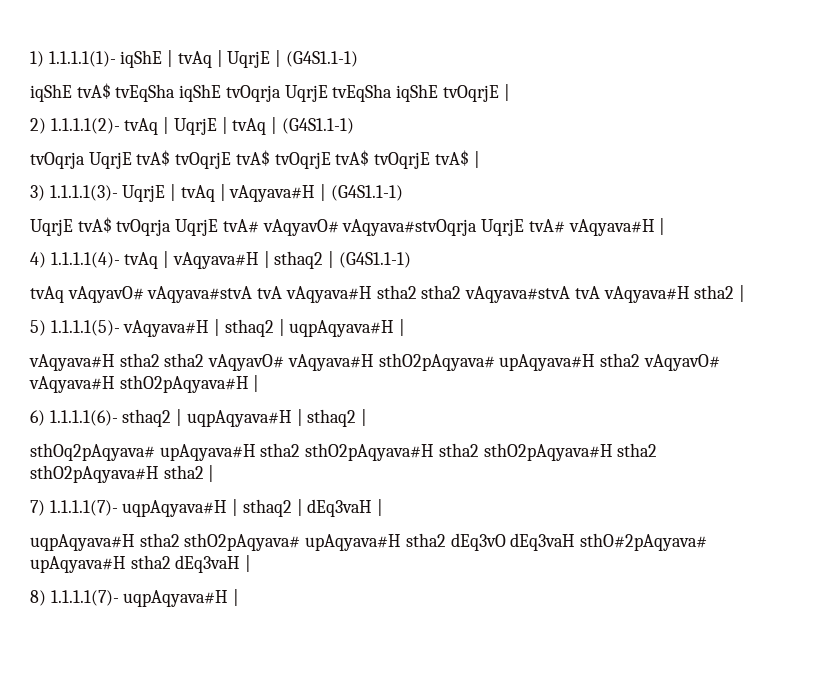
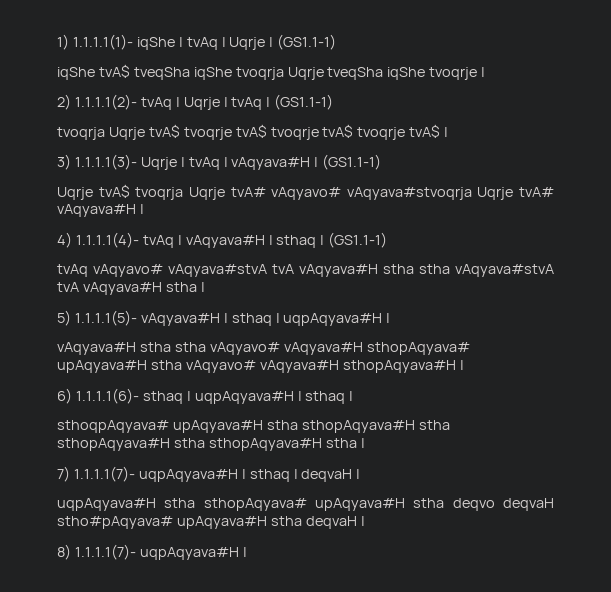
[120,50,358,68] [30,83,499,102] iqShE | tvAq | UqrjE | (G4S1.1-1) // iqShE tvA$ tvEqSha iqShE tvOqrja UqrjE tvEqSha iqShE tvOqrjE -> [136,34,337,50] [57,64,478,80] iqShe | tvAq | Uqrje | (GS1.1-1) // iqShe tvA$ tveqSha iqShe tvoqrja Uqrje tveqSha iqShe tvoqrje
[173,117,354,135] [30,150,431,169] UqrjE | tvAq | (G4S1.1-1) // tvOqrja UqrjE tvA$ tvOqrjE tvA$ tvOqrjE tvA$ tvOqrjE -> [183,94,334,110] [57,124,406,140] Uqrje | tvAq | (GS1.1-1) // tvoqrja Uqrje tvA$ tvoqrje tvA$ tvoqrje tvA$ tvoqrje
[122,185,166,202] UqrjE -> [140,157,177,170] Uqrje
[330,185,403,201] [30,217,525,236] (G4S1.1-1) // UqrjE tvA$ tvOqrja UqrjE tvA# vAqyavO# vAqyava#stvOqrja UqrjE -> [322,154,382,170] [57,184,514,200] (GS1.1-1) // Uqrje tvA$ tvoqrja Uqrje tvA# vAqyavo# vAqyava#stvoqrja Uqrje
[274,251,411,269] [30,285,735,303] sthaq2 | (G4S1.1-1) // tvAq vAqyavO# vAqyava#stvA tvA vAqyava#H stha2 stha2 vAqyava#stvA tvA vAqyava#H stha2 -> [276,232,388,248] [57,264,554,277] [57,282,197,295] sthaq | (GS1.1-1) // tvAq vAqyavo# vAqyava#stvA tvA vAqyava#H stha stha vAqyava#stvA tvA vAqyava#H stha
[224,319,274,337] sthaq2 -> [231,313,272,326] sthaq
[119,353,720,371] [29,375,249,393] stha2 stha2 vAqyavO# vAqyava#H sthO2pAqyava# upAqyava#H stha2 vAqyavO# vAqyava#H sthO2pAqyava#H -> [139,342,470,355] [57,360,456,373] stha stha vAqyavo# vAqyava#H sthopAqyava# upAqyava#H stha vAqyavo# vAqyava#H sthopAqyava#H
[122,409,368,427] [30,443,658,461] [30,465,204,483] sthaq2 | uqpAqyava#H | sthaq2 | // sthOq2pAqyava# upAqyava#H stha2 sthO2pAqyava#H stha2 sthO2pAqyava#H stha2 sthO2pAqyava#H stha2 -> [142,391,354,404] [57,420,450,433] [57,438,357,451] sthaq | uqpAqyava#H | sthaq | // sthoqpAqyava# upAqyava#H stha sthopAqyava#H stha sthopAqyava#H stha sthopAqyava#H stha
[242,499,373,517] sthaq2 | dEq3vaH -> [249,469,353,482] sthaq | deqvaH
[139,533,708,551] [30,555,241,573] stha2 sthO2pAqyava# upAqyava#H stha2 dEq3vO dEq3vaH sthO#2pAqyava# upAqyava#H stha2 dEq3vaH -> [164,498,554,511] [57,516,357,529] stha sthopAqyava# upAqyava#H stha deqvo deqvaH stho#pAqyava# upAqyava#H stha deqvaH

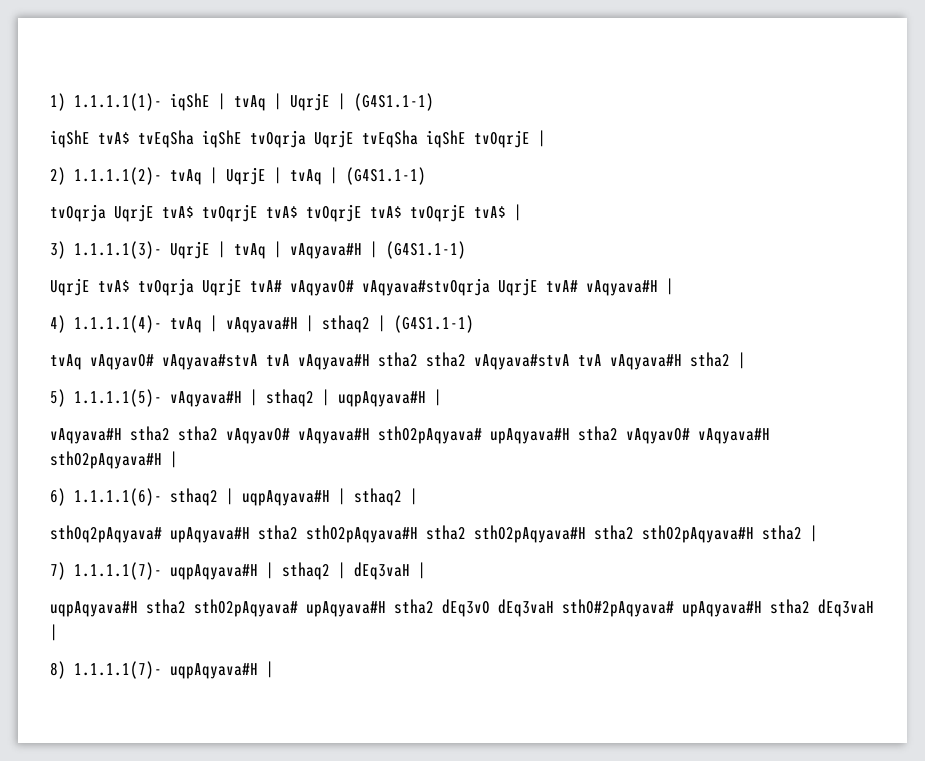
[136,34,337,50] [57,64,478,80] iqShe | tvAq | Uqrje | (GS1.1-1) // iqShe tvA$ tveqSha iqShe tvoqrja Uqrje tveqSha iqShe tvoqrje -> [170,93,434,111] [50,130,530,148] iqShE | tvAq | UqrjE | (G4S1.1-1) // iqShE tvA$ tvEqSha iqShE tvOqrja UqrjE tvEqSha iqShE tvOqrjE
[183,94,334,110] [57,124,406,140] Uqrje | tvAq | (GS1.1-1) // tvoqrja Uqrje tvA$ tvoqrje tvA$ tvoqrje tvA$ tvoqrje -> [226,167,426,185] [50,204,466,222] UqrjE | tvAq | (G4S1.1-1) // tvOqrja UqrjE tvA$ tvOqrjE tvA$ tvOqrjE tvA$ tvOqrjE
[140,157,177,170] Uqrje -> [170,241,210,259] UqrjE
[322,154,382,170] [57,184,514,200] (GS1.1-1) // Uqrje tvA$ tvoqrja Uqrje tvA# vAqyavo# vAqyava#stvoqrja Uqrje -> [386,241,466,259] [50,278,538,296] (G4S1.1-1) // UqrjE tvA$ tvOqrja UqrjE tvA# vAqyavO# vAqyava#stvOqrja UqrjE
[276,232,388,248] [57,264,554,277] [57,282,197,295] sthaq | (GS1.1-1) // tvAq vAqyavo# vAqyava#stvA tvA vAqyava#H stha stha vAqyava#stvA tvA vAqyava#H stha -> [322,315,474,333] [50,352,730,370] sthaq2 | (G4S1.1-1) // tvAq vAqyavO# vAqyava#stvA tvA vAqyava#H stha2 stha2 vAqyava#stvA tvA vAqyava#H stha2
[231,313,272,326] sthaq -> [266,389,314,407] sthaq2
[139,342,470,355] [57,360,456,373] stha stha vAqyavo# vAqyava#H sthopAqyava# upAqyava#H stha vAqyavo# vAqyava#H sthopAqyava#H -> [130,426,770,444] [50,451,162,469] stha2 stha2 vAqyavO# vAqyava#H sthO2pAqyava# upAqyava#H stha2 vAqyavO# vAqyava#H sthO2pAqyava#H
[142,391,354,404] [57,420,450,433] [57,438,357,451] sthaq | uqpAqyava#H | sthaq | // sthoqpAqyava# upAqyava#H stha sthopAqyava#H stha sthopAqyava#H stha sthopAqyava#H stha -> [170,488,418,506] [50,525,802,543] sthaq2 | uqpAqyava#H | sthaq2 | // sthOq2pAqyava# upAqyava#H stha2 sthO2pAqyava#H stha2 sthO2pAqyava#H stha2 sthO2pAqyava#H stha2
[249,469,353,482] sthaq | deqvaH -> [282,562,410,580] sthaq2 | dEq3vaH
[164,498,554,511] [57,516,357,529] stha sthopAqyava# upAqyava#H stha deqvo deqvaH stho#pAqyava# upAqyava#H stha deqvaH -> [146,599,874,617] stha2 sthO2pAqyava# upAqyava#H stha2 dEq3vO dEq3vaH sthO#2pAqyava# upAqyava#H stha2 dEq3vaH

